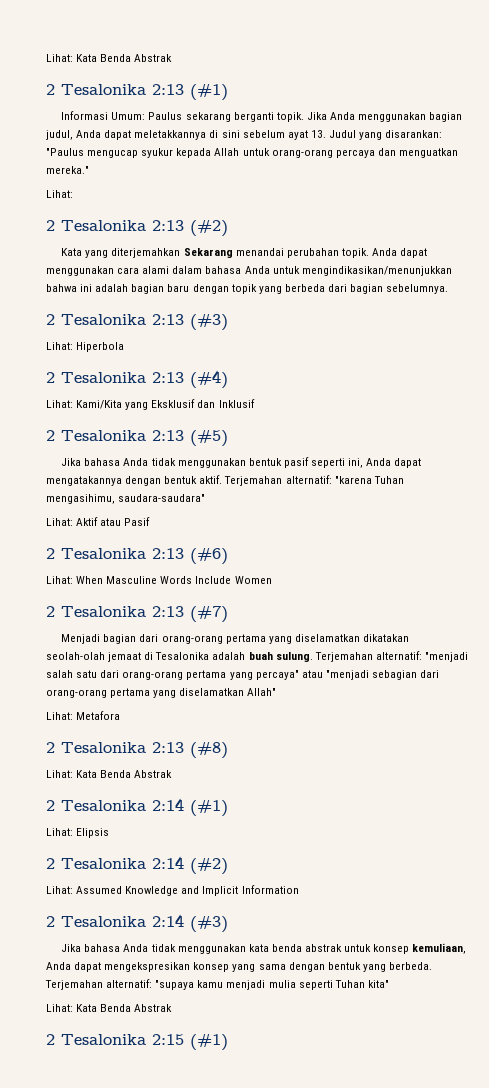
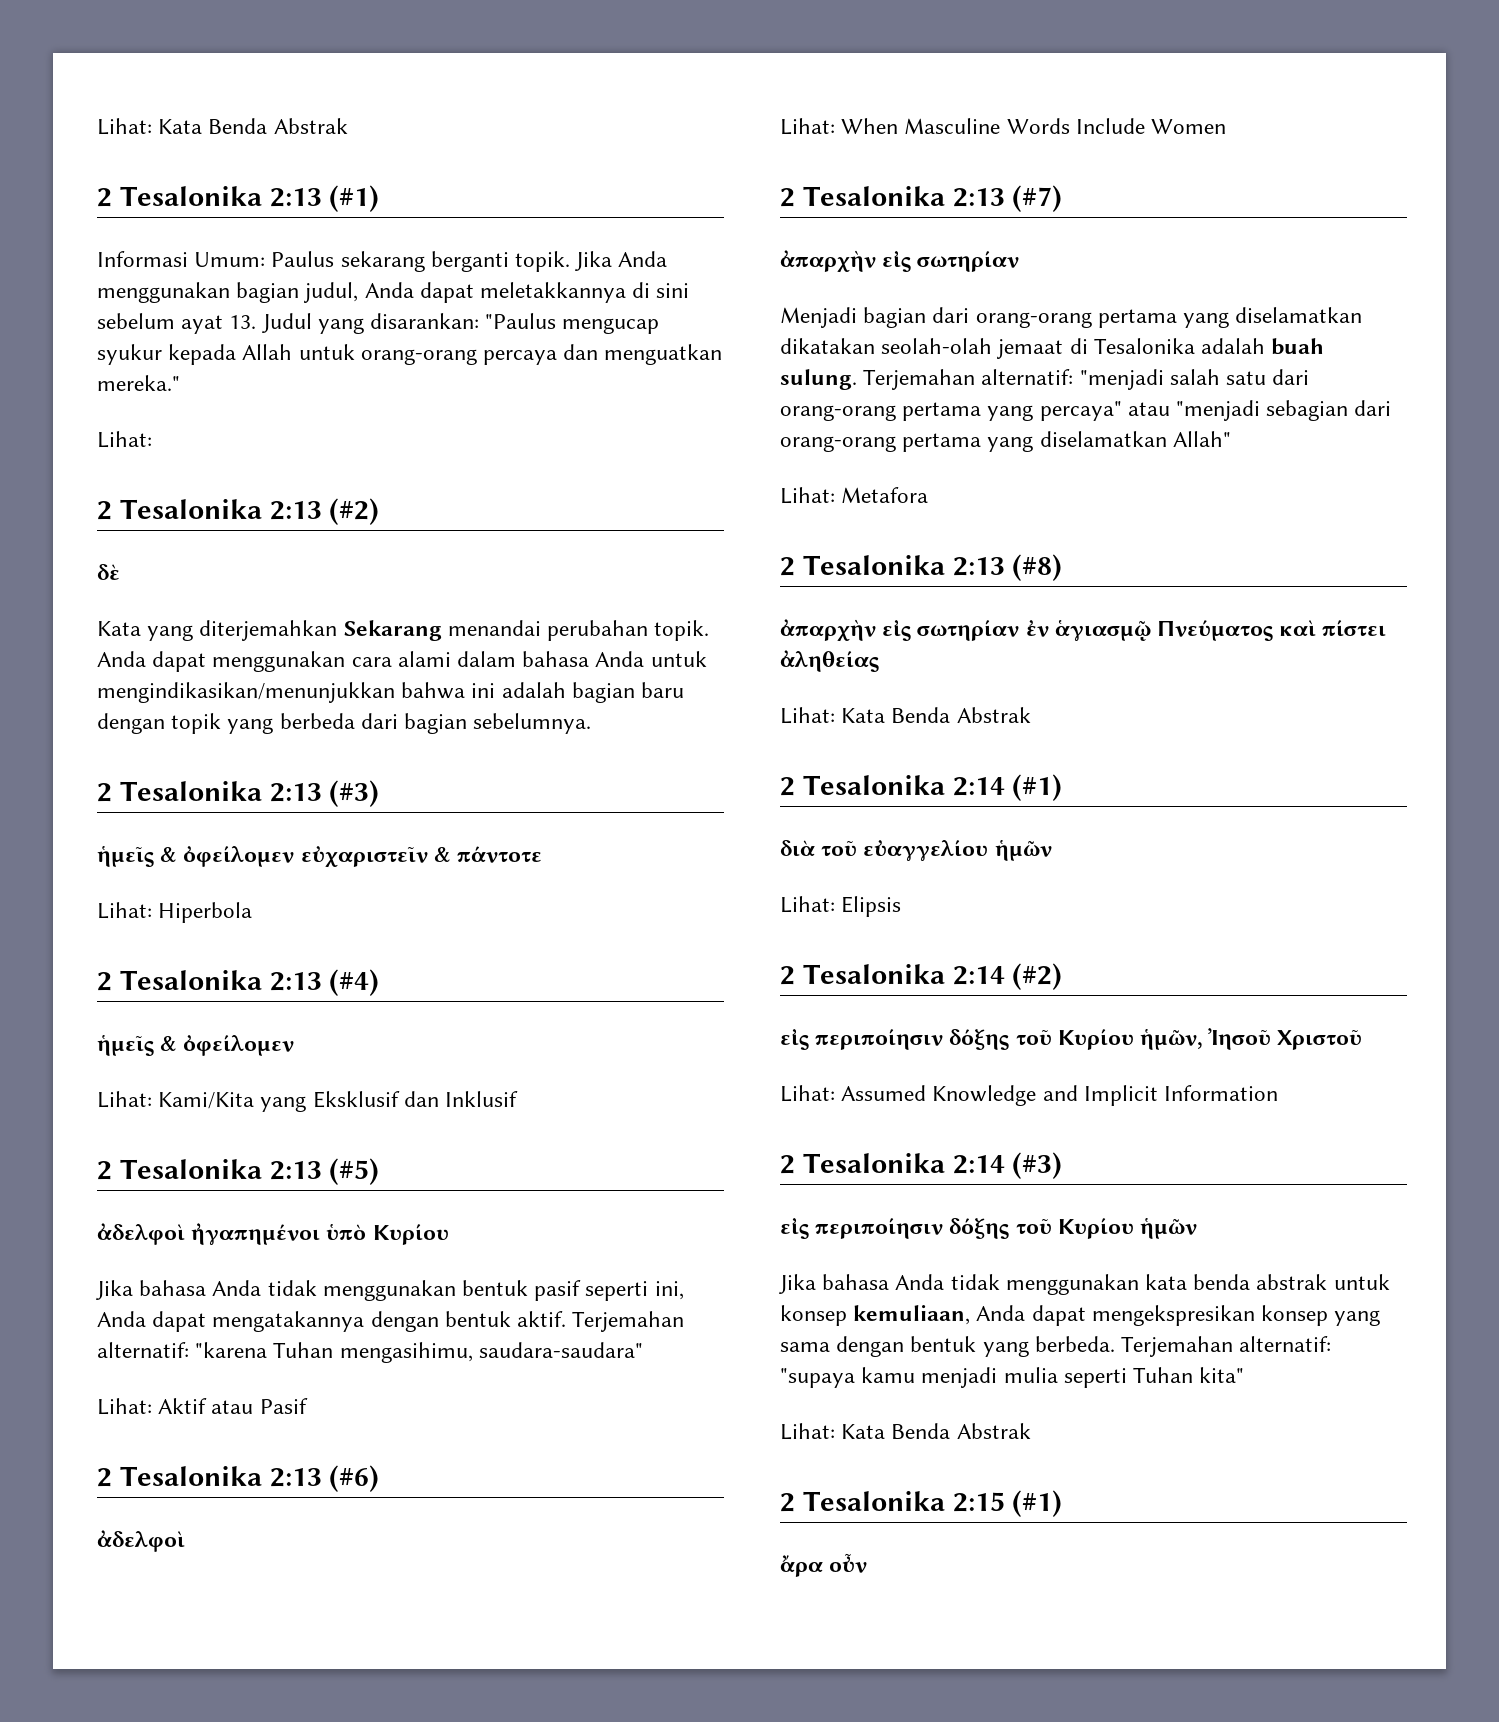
(228, 228) none -> [97,564,120,580] // δὲ
(228, 322) none -> [97,846,543,868] // ἡμεῖς & ὀφείλομεν εὐχαριστεῖν & πάντοτε
(228, 379) none -> [97,1035,295,1056] // ἡμεῖς & ὀφείλομεν
(228, 438) none -> [97,1223,449,1245] // ἀδελφοὶ ἠγαπημένοι ὑπὸ Κυρίου
(228, 556) none -> [97,1530,185,1552] // ἀδελφοὶ
(228, 614) none -> [780,250,1020,273] // ἀπαρχὴν εἰς σωτηρίαν
(228, 750) none -> [780,619,1387,642] [780,650,879,672] // ἀπαρχὴν εἰς σωτηρίαν ἐν ἁγιασμῷ Πνεύματος καὶ πίστει ἀληθείας
(228, 808) none -> [780,840,1052,861] // διὰ τοῦ εὐαγγελίου ἡμῶν
(228, 866) none -> [780,1028,1363,1050] // εἰς περιποίησιν δόξης τοῦ Κυρίου ἡμῶν, Ἰησοῦ Χριστοῦ
(228, 924) none -> [780,1218,1198,1239] // εἰς περιποίησιν δόξης τοῦ Κυρίου ἡμῶν
(228, 1042) none -> [780,1553,868,1577] // ἄρα οὖν

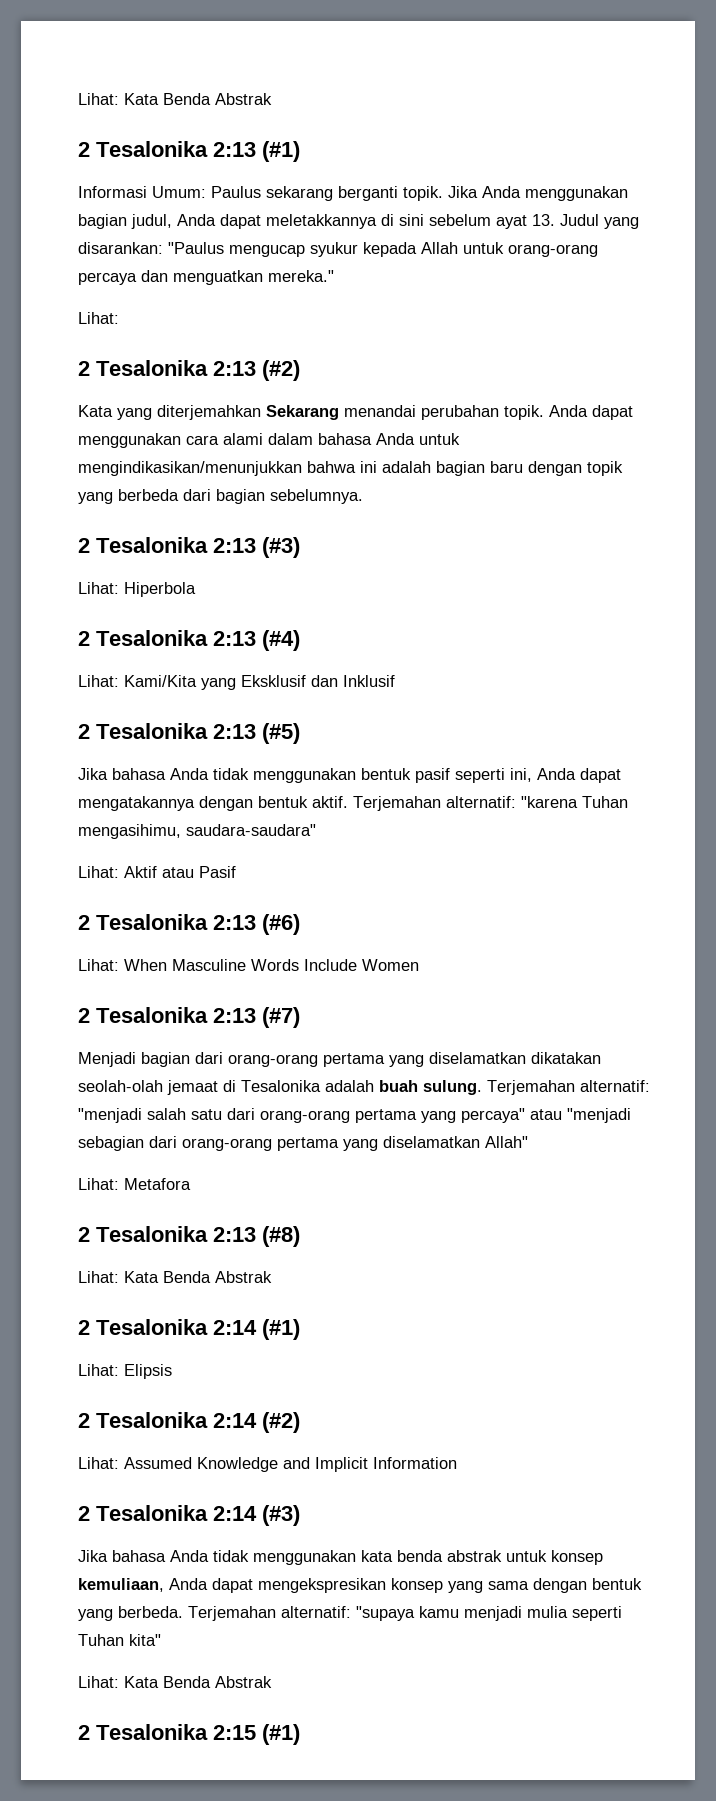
[97,564,120,580] // δὲ -> (300, 370) none
[97,846,543,868] // ἡμεῖς & ὀφείλομεν εὐχαριστεῖν & πάντοτε -> (300, 547) none
[97,1035,295,1056] // ἡμεῖς & ὀφείλομεν -> (300, 640) none
[97,1223,449,1245] // ἀδελφοὶ ἠγαπημένοι ὑπὸ Κυρίου -> (300, 733) none
[97,1530,185,1552] // ἀδελφοὶ -> (300, 924) none
[780,250,1020,273] // ἀπαρχὴν εἰς σωτηρίαν -> (300, 1017) none
[780,619,1387,642] [780,650,879,672] // ἀπαρχὴν εἰς σωτηρίαν ἐν ἁγιασμῷ Πνεύματος καὶ πίστει ἀληθείας -> (300, 1236) none
[780,840,1052,861] // διὰ τοῦ εὐαγγελίου ἡμῶν -> (300, 1329) none
[780,1028,1363,1050] // εἰς περιποίησιν δόξης τοῦ Κυρίου ἡμῶν, Ἰησοῦ Χριστοῦ -> (300, 1422) none
[780,1218,1198,1239] // εἰς περιποίησιν δόξης τοῦ Κυρίου ἡμῶν -> (300, 1515) none
[780,1553,868,1577] // ἄρα οὖν -> (300, 1734) none

